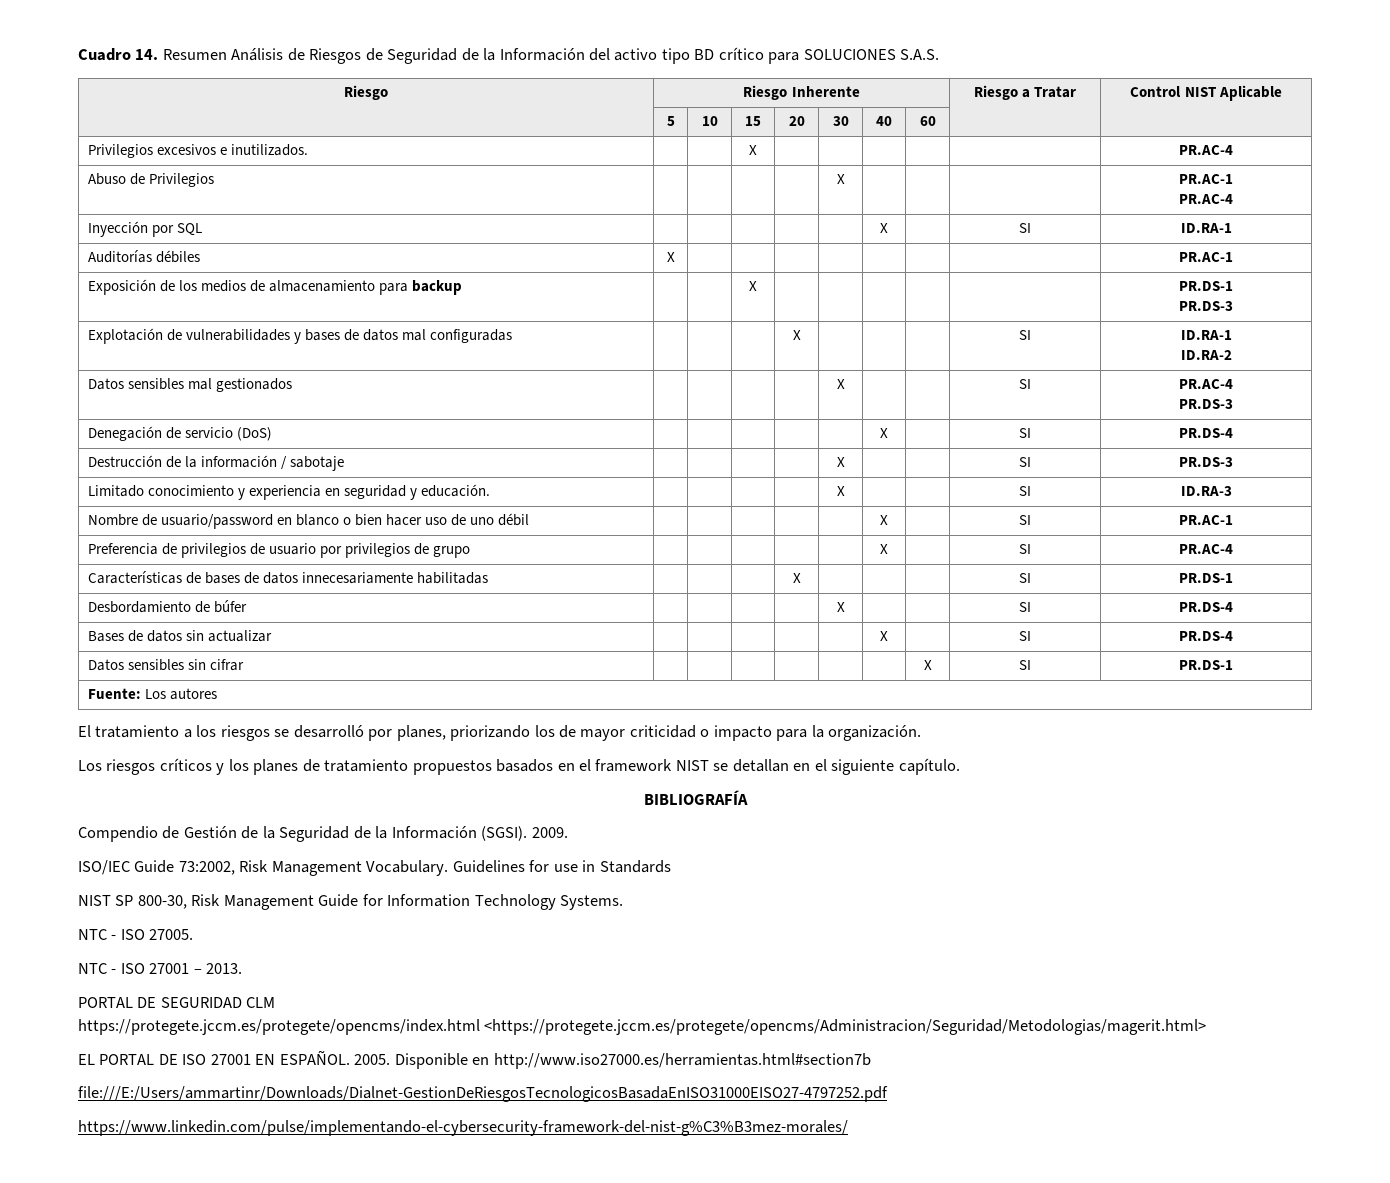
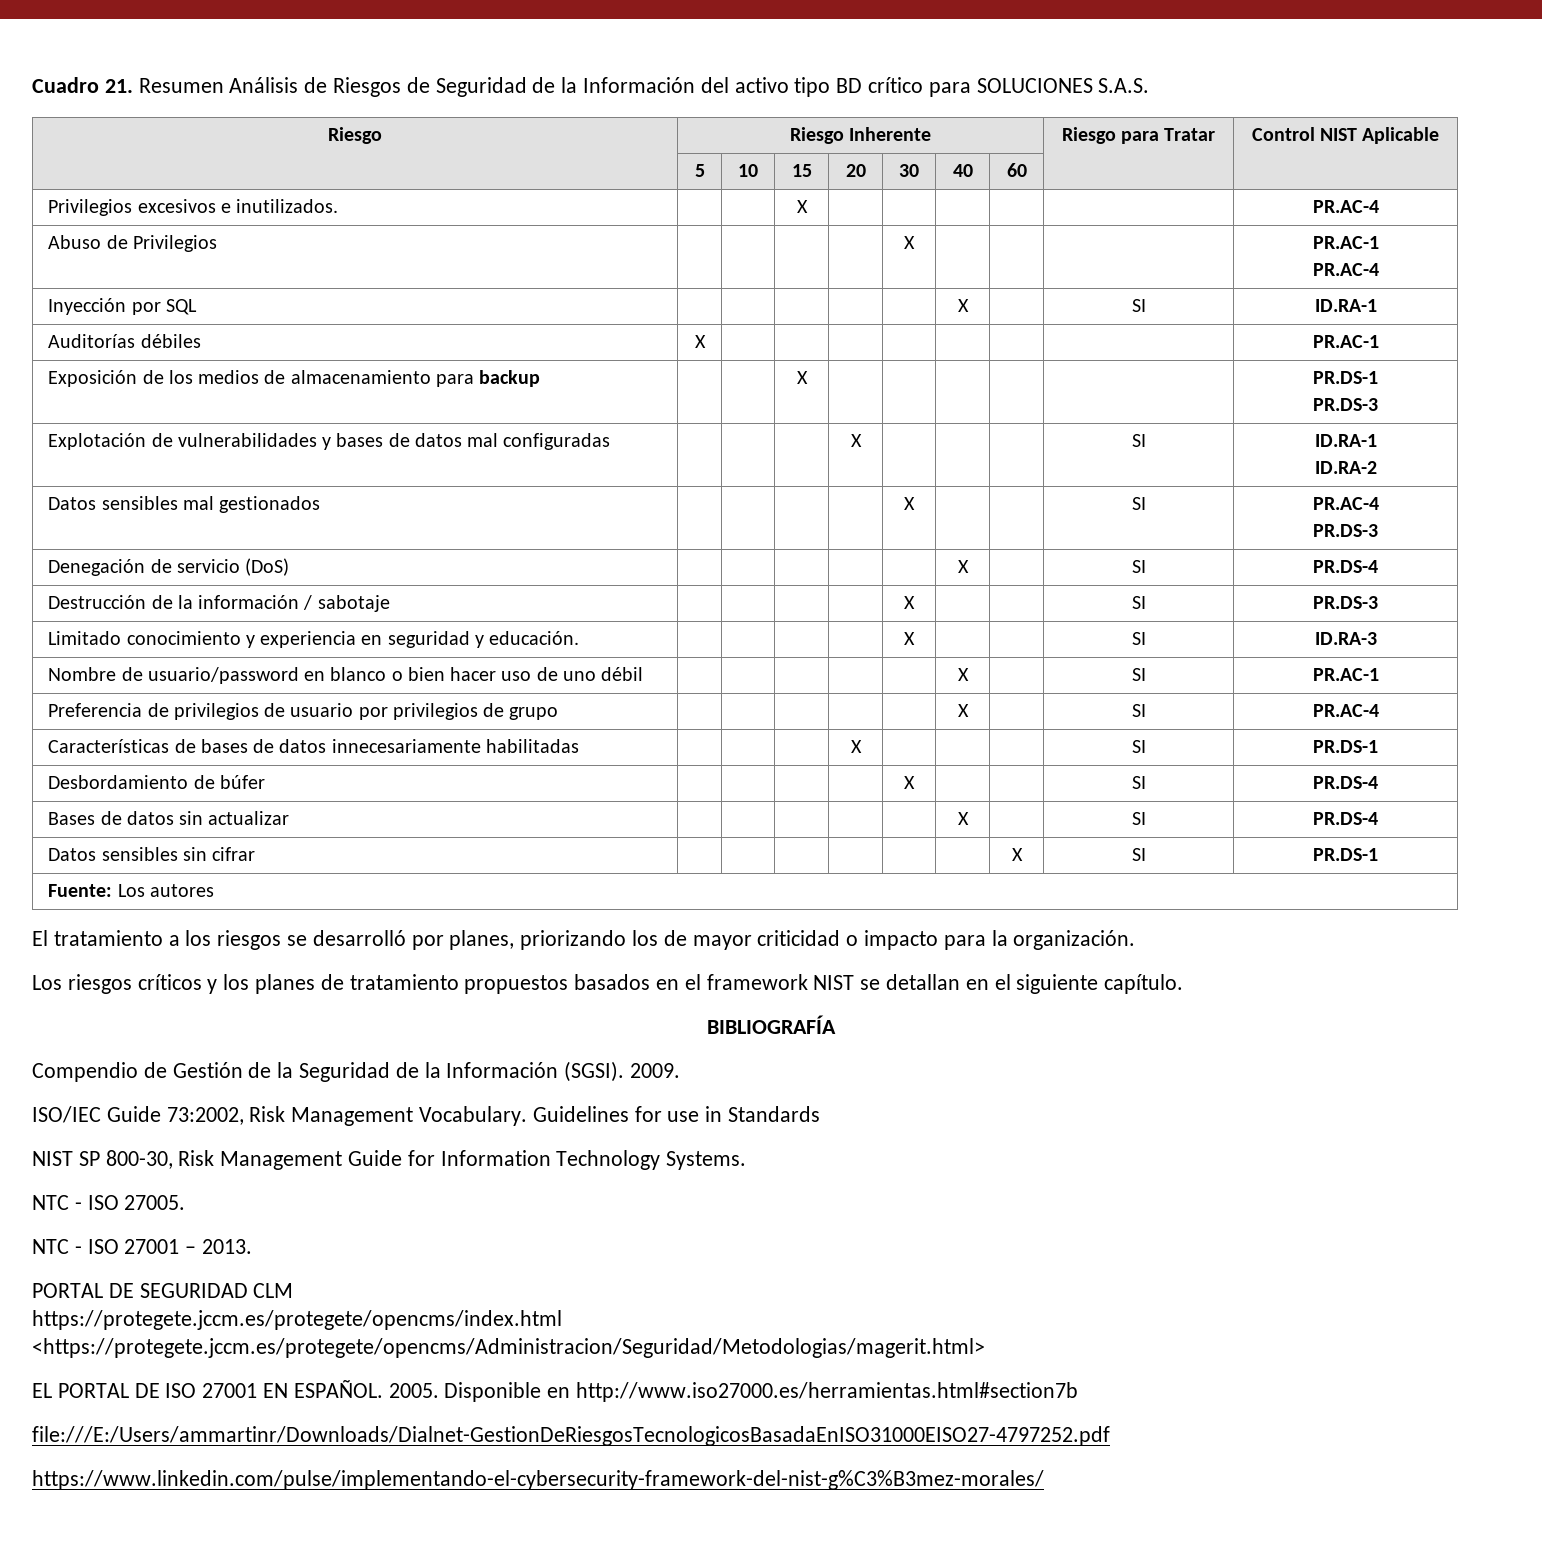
[135,49,159,60] 14. -> [104,79,133,93] 21.
[1022,89,1030,98] a -> [1121,131,1160,144] para

